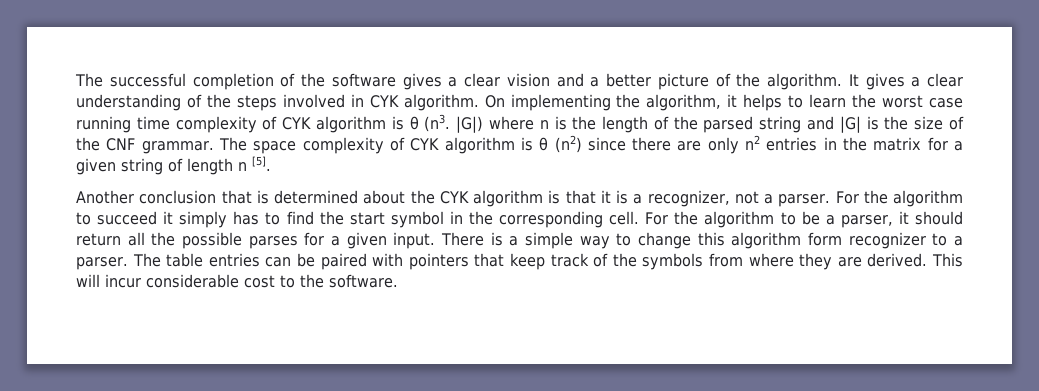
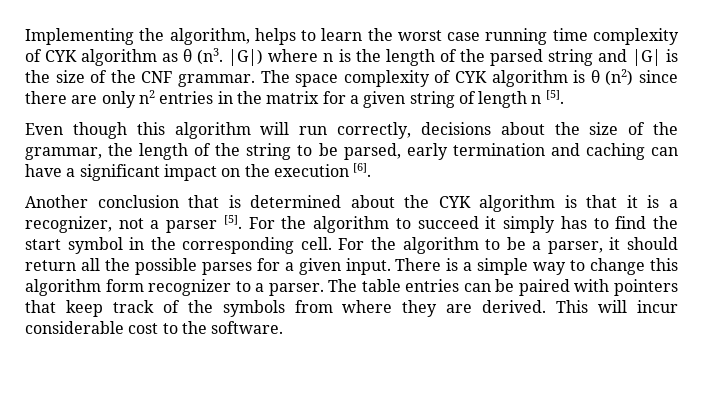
[75,73,963,90] [76,94,611,111] The successful completion of the software gives a clear vision and a better picture of the algorithm. It gives a clear understanding of the steps involved in CYK algorithm. On implementing -> [25,28,134,45] Implementing
[727,94,738,107] it -> (250, 36) none
[391,116,404,130] is -> [162,53,179,62] as
(271, 163) none -> [25,122,679,139] [25,143,679,160] [25,163,372,181] // Even though this algorithm will run correctly, decisions about the size of the grammar, the length of the string to be parsed, early termination and caching can have a significant impact on the execution [6].
[778,194,831,207] parser. -> [166,215,242,233] parser [5].

